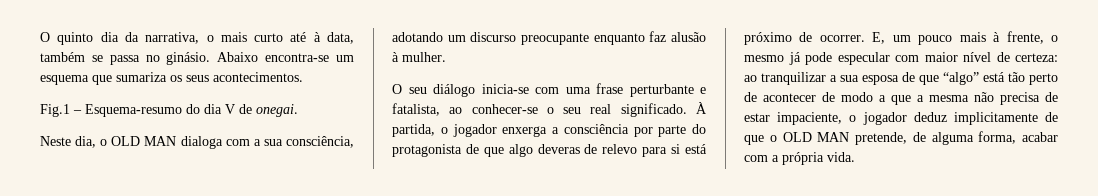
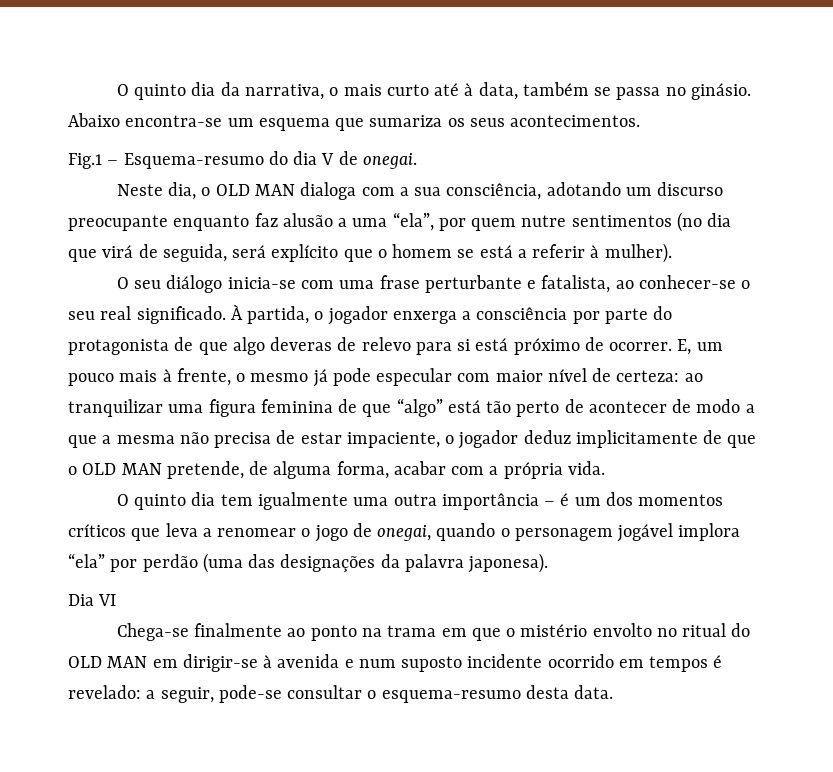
[392,52,446,62] à mulher. -> [338,212,732,232] [68,243,672,263] a uma “ela”, por quem nutre sentimentos (no dia que virá de seguida, será explícito que o homem se está a referir à mulher).
[830,75,899,85] a sua esposa -> [168,399,333,417] uma figura feminina
(855, 157) none -> [116,492,724,510] [68,523,741,542] [68,553,549,573] [68,594,117,606] [116,623,751,641] [68,654,723,672] [68,685,614,703] // O quinto dia tem igualmente uma outra importância – é um dos momentos críticos que leva a renomear o jogo de onegai, quando o personagem jogável implora “ela” por perdão (uma das designações da palavra japonesa). // Dia VI // Chega-se finalmente ao ponto na trama em que o mistério envolto no ritual do OLD MAN em dirigir-se à avenida e num suposto incidente ocorrido em tempos é revelado: a seguir, pode-se consultar o esquema-resumo desta data.

